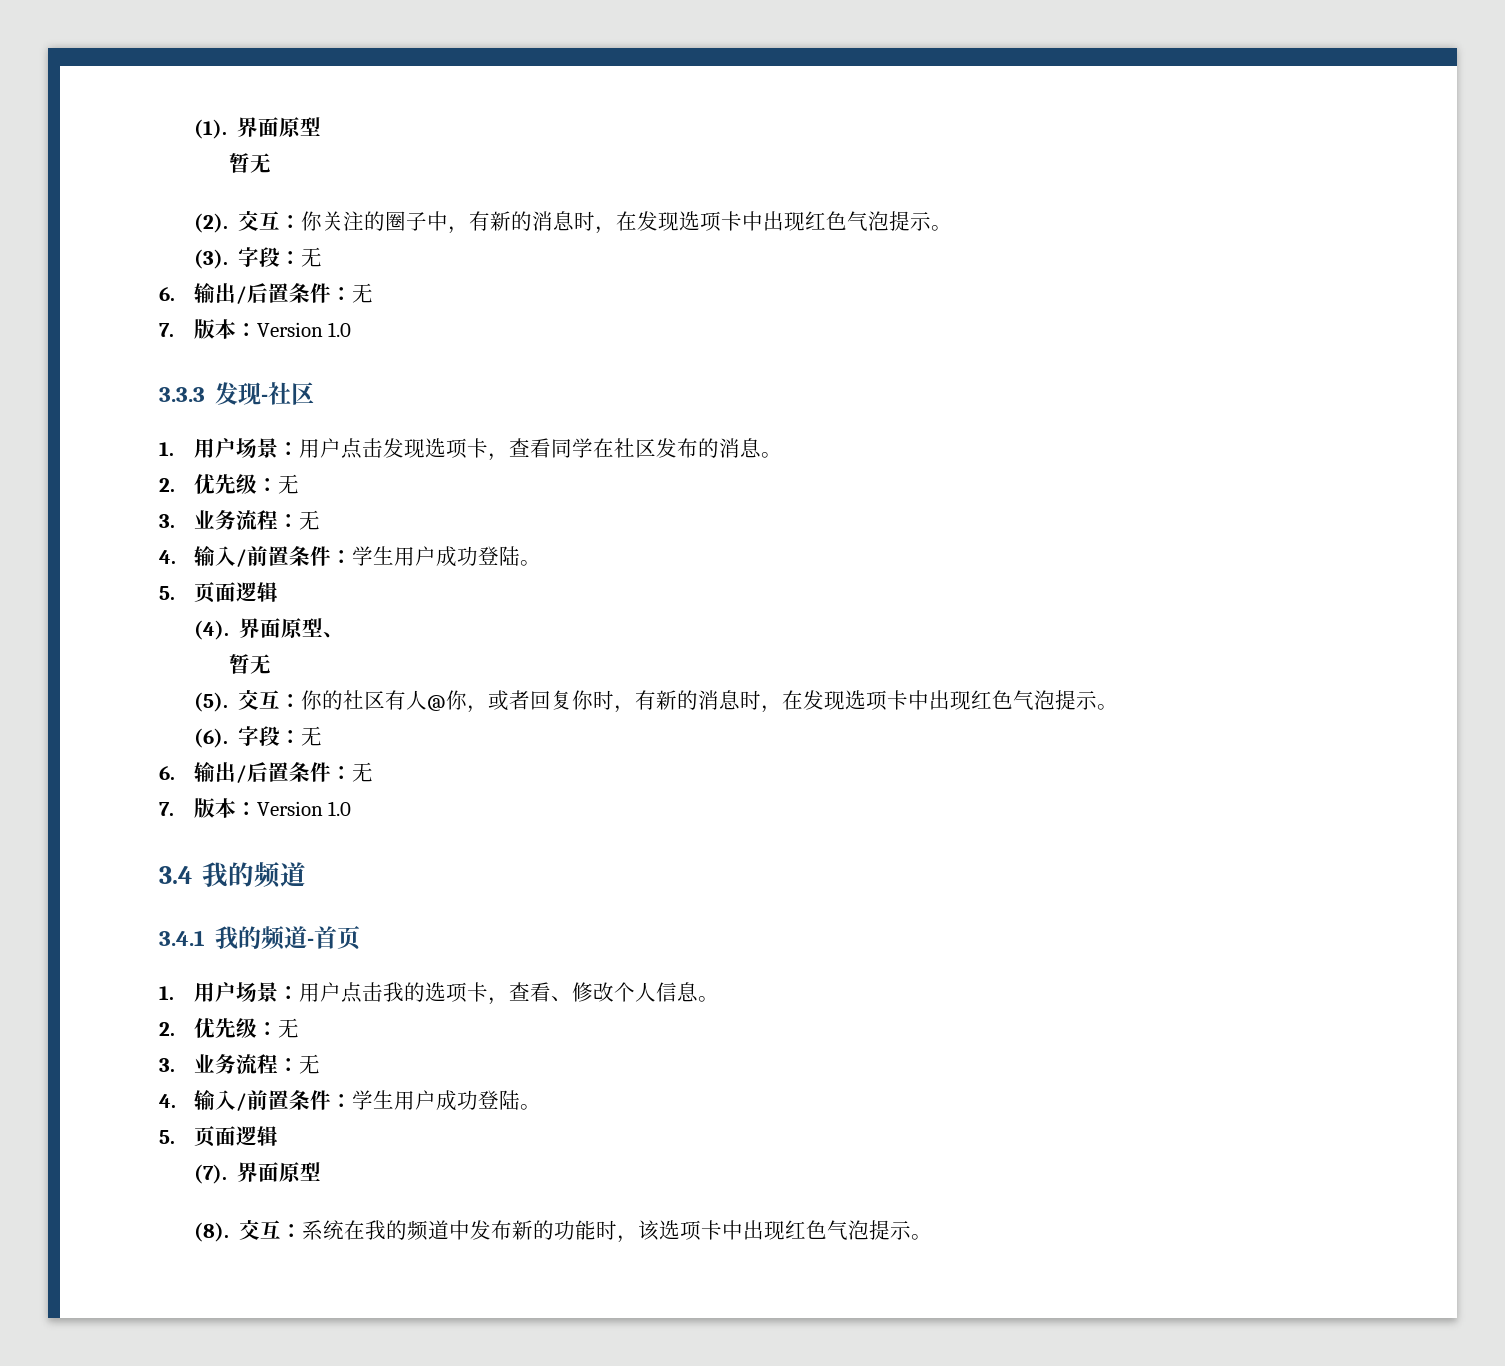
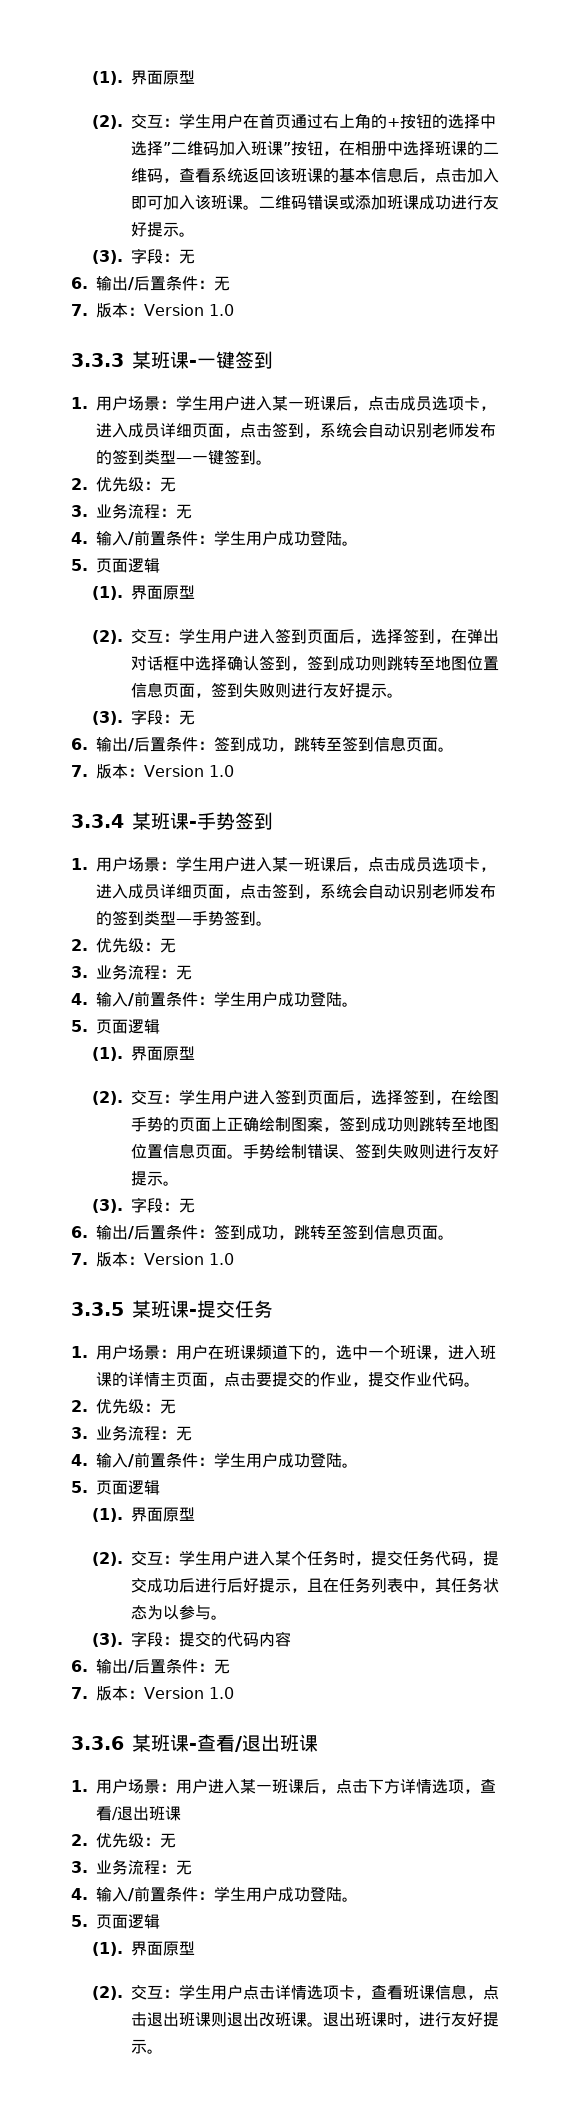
[193,117,322,139] [228,153,271,173] [193,211,890,234] (1).界面原型 // 暂无 // (2).交互：你关注的圈子中，有新的消息时，在发现选项卡中出现红色气泡 -> [91,70,195,85] [91,113,496,129] [130,141,499,156] [130,167,499,183] [130,195,499,210] [130,222,147,237] (1).界面原型 // (2).交互：学生用户在首页通过右上角的+按钮的选择中选择”二维码加入班课”按钮，在相册中选择班课的二维码，查看系统返回该班课的基本信息后，点击加入即可加入该班课。二维码错误或添加班课成功进行友好
[215,382,315,405] [159,438,782,461] [159,474,299,494] [159,510,320,530] [159,545,541,567] [159,582,278,603] [193,618,345,640] [228,654,271,674] [193,690,1119,713] [193,726,323,748] [159,761,373,783] [159,798,352,818] [159,862,307,889] [159,926,361,950] [159,982,698,1005] 发现-社区 // 1.用户场景：用户点击发现选项卡，查看同学在社区发布的消息。 // 2.优先级：无 // 3.业务流程：无 // 4.输入/前置条件：学生用户成功登陆。 // 5.页面逻辑 // (4).界面原型、 // 暂无 // (5).交互：你的社区有人@你，或者回复你时，有新的消息时，在发现选项卡中出现红色气泡提示。 // (6).字段：无 // 6.输出/后置条件：无 // 7.版本：Version 1.0 // 3.4我的频道 // 3.4.1我的频道-首页 // 1.用户场景：用户点击我的选项卡，查看、修改个人信息 -> [132,351,273,369] [71,395,496,411] [96,422,496,438] [96,449,256,465] 某班课-一键签到 // 1.用户场景：学生用户进入某一班课后，点击成员选项卡，进入成员详细页面，点击签到，系统会自动识别老师发布的签到类型—一键签到
[193,1162,322,1184] [193,1220,870,1243] (7).界面原型 // (8).交互：系统在我的频道中发布新的功能时，该选项卡中出现红色气泡 -> [91,585,195,600] [91,628,499,644] [130,655,499,671] [130,682,403,698] [91,709,195,725] [71,736,454,752] [71,764,234,779] [71,812,273,830] [71,856,496,872] [96,883,496,899] [96,910,272,926] [71,938,176,953] [71,964,192,980] [71,991,358,1007] [71,1019,160,1034] [91,1046,195,1061] [91,1089,499,1105] [130,1116,499,1132] [130,1143,499,1159] [130,1171,179,1186] [91,1197,195,1213] [71,1224,454,1240] [71,1252,234,1267] [71,1300,273,1318] [71,1345,496,1360] [96,1372,480,1387] [71,1399,176,1414] [71,1425,192,1441] [71,1452,358,1468] [71,1480,160,1495] [91,1507,195,1522] [91,1550,499,1566] [130,1577,499,1593] [130,1605,227,1620] [91,1631,291,1647] [71,1658,230,1674] [71,1686,234,1701] [71,1734,318,1752] [71,1779,496,1794] [96,1806,181,1821] [71,1833,176,1848] [71,1859,192,1875] [71,1886,358,1902] [71,1914,160,1929] [91,1941,195,1956] [91,1984,499,2000] [130,2012,483,2027] (1).界面原型 // (2).交互：学生用户进入签到页面后，选择签到，在弹出对话框中选择确认签到，签到成功则跳转至地图位置信息页面，签到失败则进行友好提示。 // (3).字段：无 // 6.输出/后置条件：签到成功，跳转至签到信息页面。 // 7.版本：Version 1.0 // 3.3.4某班课-手势签到 // 1.用户场景：学生用户进入某一班课后，点击成员选项卡，进入成员详细页面，点击签到，系统会自动识别老师发布的签到类型—手势签到。 // 2.优先级：无 // 3.业务流程：无 // 4.输入/前置条件：学生用户成功登陆。 // 5.页面逻辑 // (1).界面原型 // (2).交互：学生用户进入签到页面后，选择签到，在绘图手势的页面上正确绘制图案，签到成功则跳转至地图位置信息页面。手势绘制错误、签到失败则进行友好提示。 // (3).字段：无 // 6.输出/后置条件：签到成功，跳转至签到信息页面。 // 7.版本：Version 1.0 // 3.3.5某班课-提交任务 // 1.用户场景：用户在班课频道下的，选中一个班课，进入班课的详情主页面，点击要提交的作业，提交作业代码。 // 2.优先级：无 // 3.业务流程：无 // 4.输入/前置条件：学生用户成功登陆。 // 5.页面逻辑 // (1).界面原型 // (2).交互：学生用户进入某个任务时，提交任务代码，提交成功后进行后好提示，且在任务列表中，其任务状态为以参与。 // (3).字段：提交的代码内容 // 6.输出/后置条件：无 // 7.版本：Version 1.0 // 3.3.6某班课-查看/退出班课 // 1.用户场景：用户进入某一班课后，点击下方详情选项，查看/退出班课 // 2.优先级：无 // 3.业务流程：无 // 4.输入/前置条件：学生用户成功登陆。 // 5.页面逻辑 // (1).界面原型 // (2).交互：学生用户点击详情选项卡，查看班课信息，点击退出班课则退出改班课。退出班课时，进行友好

